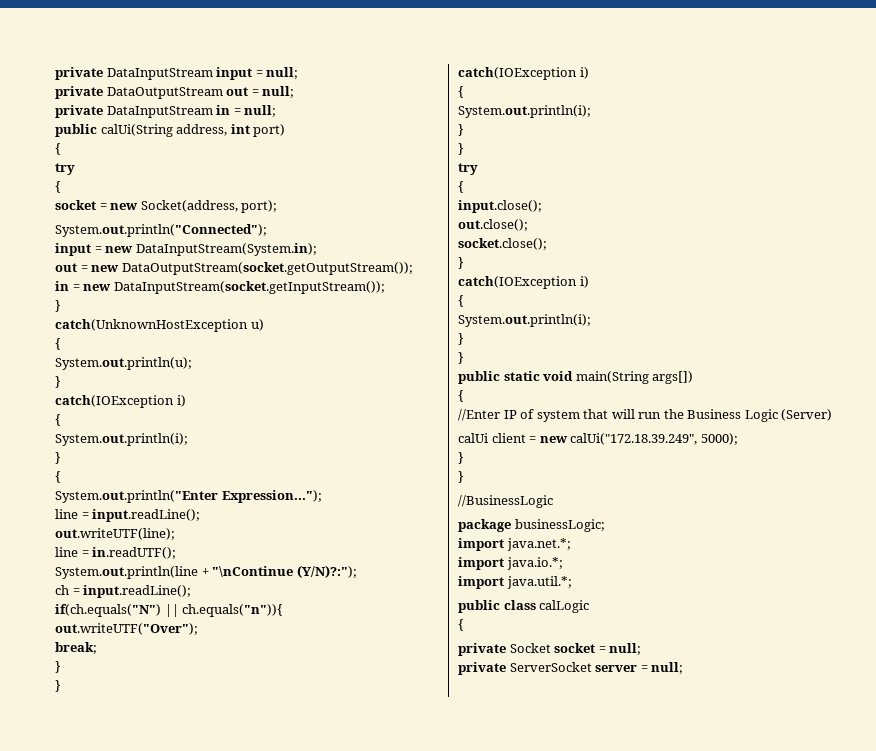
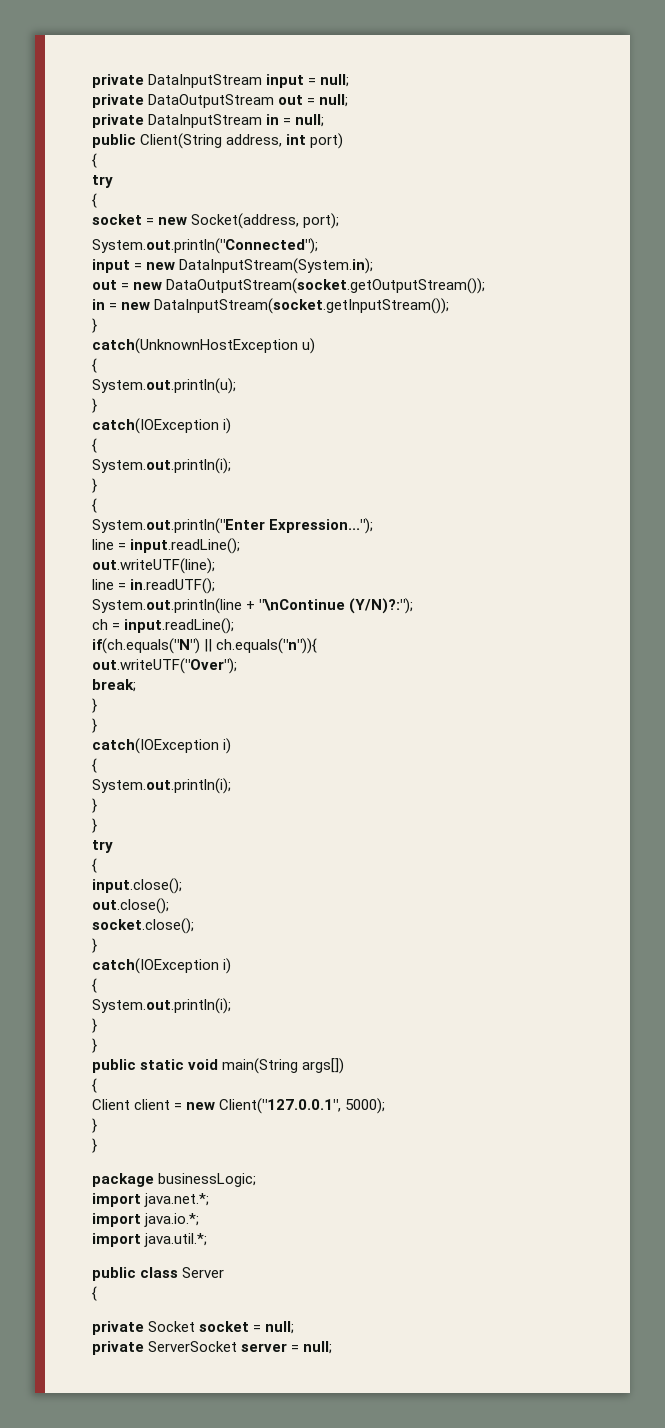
[100,124,173,137] calUi(String -> [140,133,223,149] Client(String
[458,409,833,422] [458,433,488,443] //Enter IP of system that will run the Business Logic (Server) // calUi -> [92,1099,130,1110] Client
[570,433,698,445] calUi("172.18.39.249", -> [219,1098,342,1114] Client("127.0.0.1",
[458,495,553,508] // //BusinessLogic -> (97, 1145) none
[539,600,590,613] calLogic -> [182,1267,225,1278] Server

